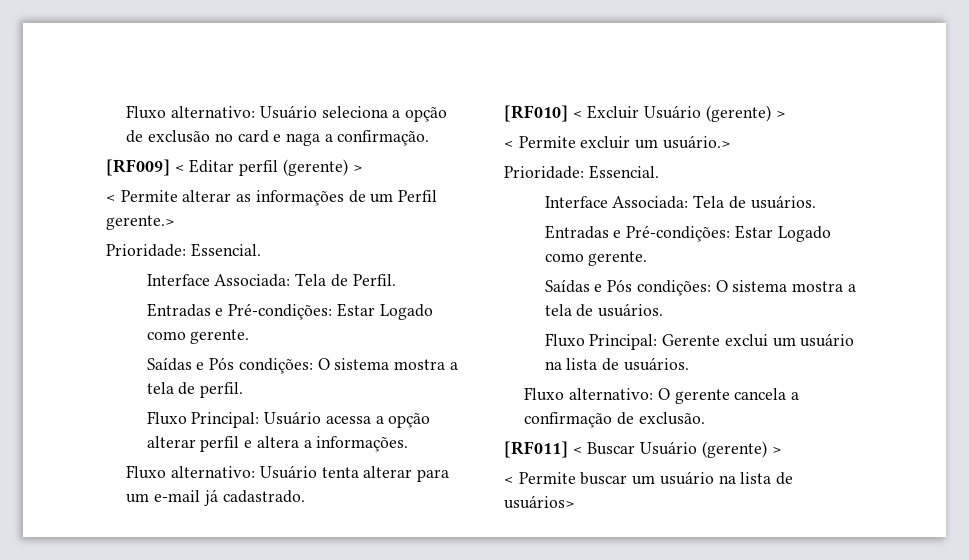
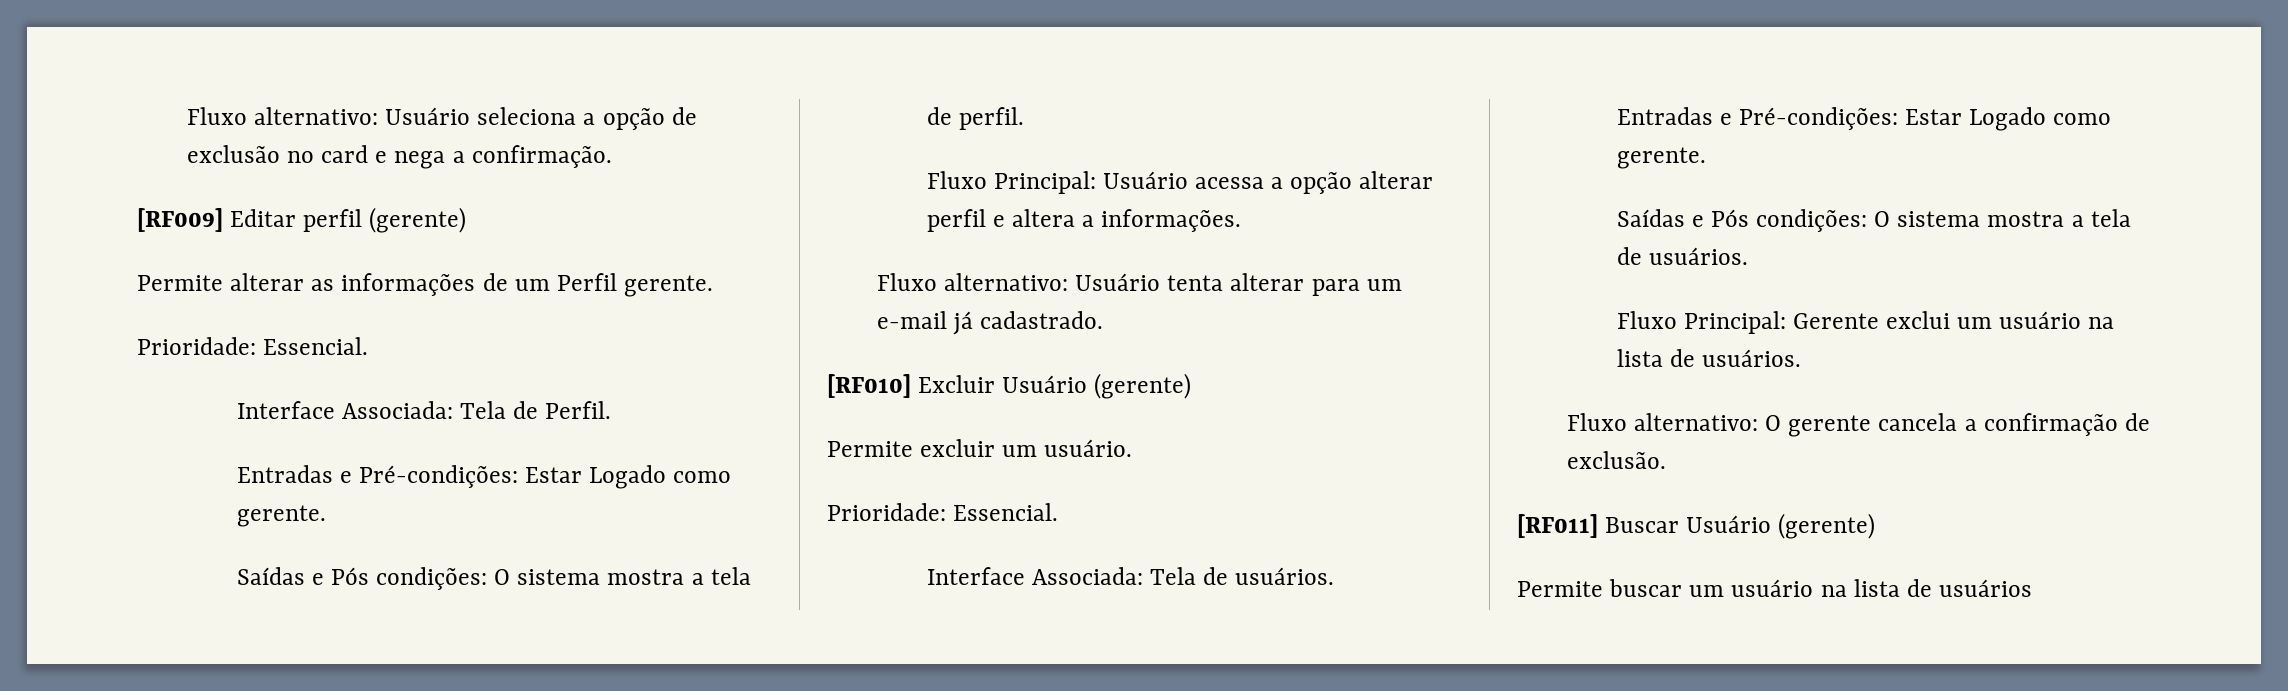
[285,133,320,146] naga -> [394,151,446,169] nega
[174,165,185,172] < -> (223, 220) none
[352,165,363,172] [106,195,116,202] > // < -> (467, 220) //
[106,215,175,230] gerente.> -> [624,275,714,297] gerente.
[572,111,583,118] < -> (911, 386) none
[775,111,786,118] [504,141,514,148] > // < -> (1192, 386) //
[662,135,731,149] usuário.> -> [1044,439,1133,457] usuário.
[572,447,583,454] < -> (1598, 526) none
[771,447,782,454] [504,477,514,484] > // < -> (1876, 526) //
[504,495,575,509] usuários> -> [1939,579,2033,597] usuários

